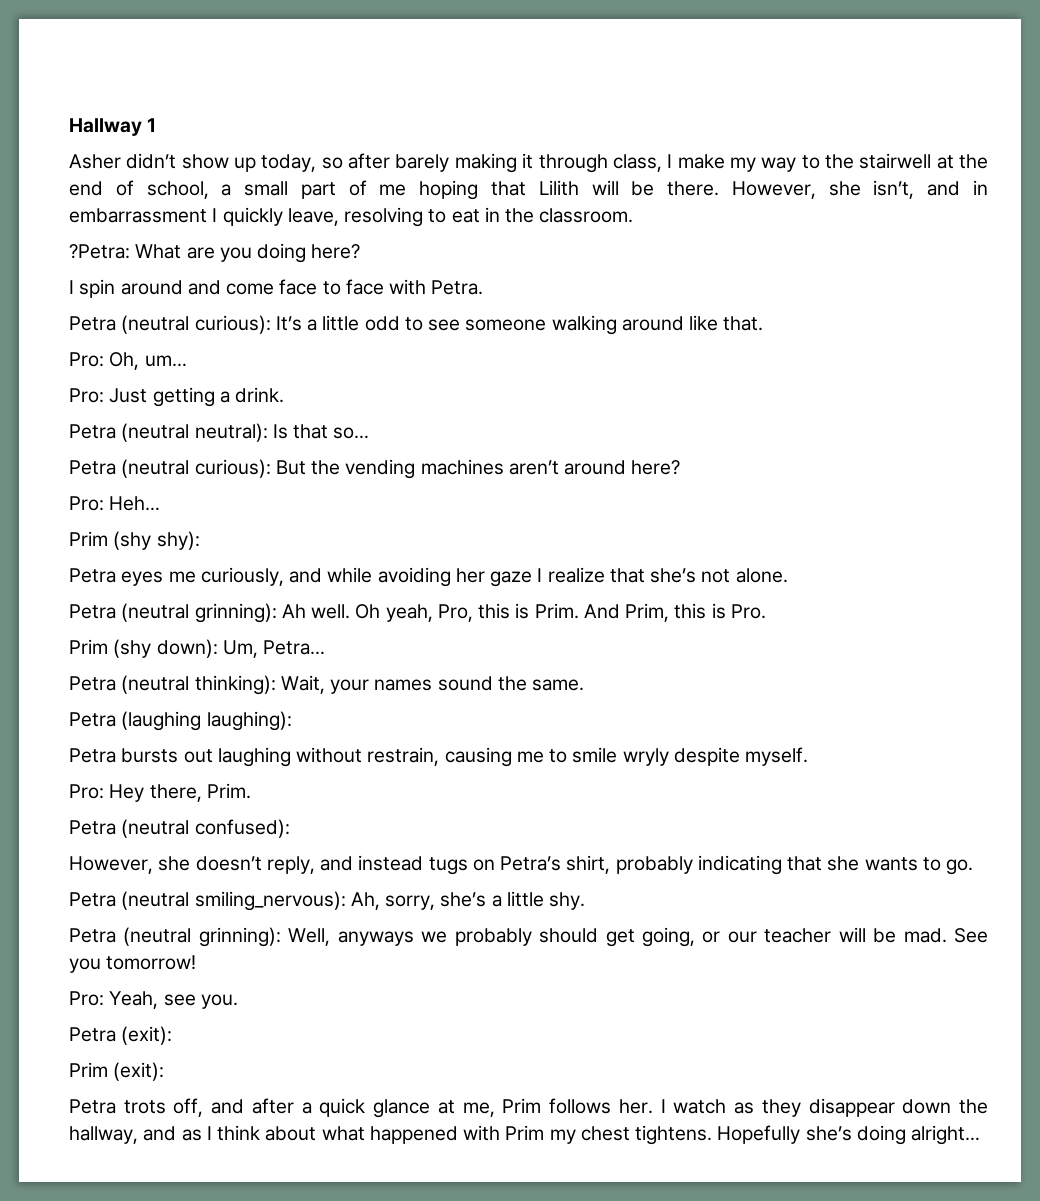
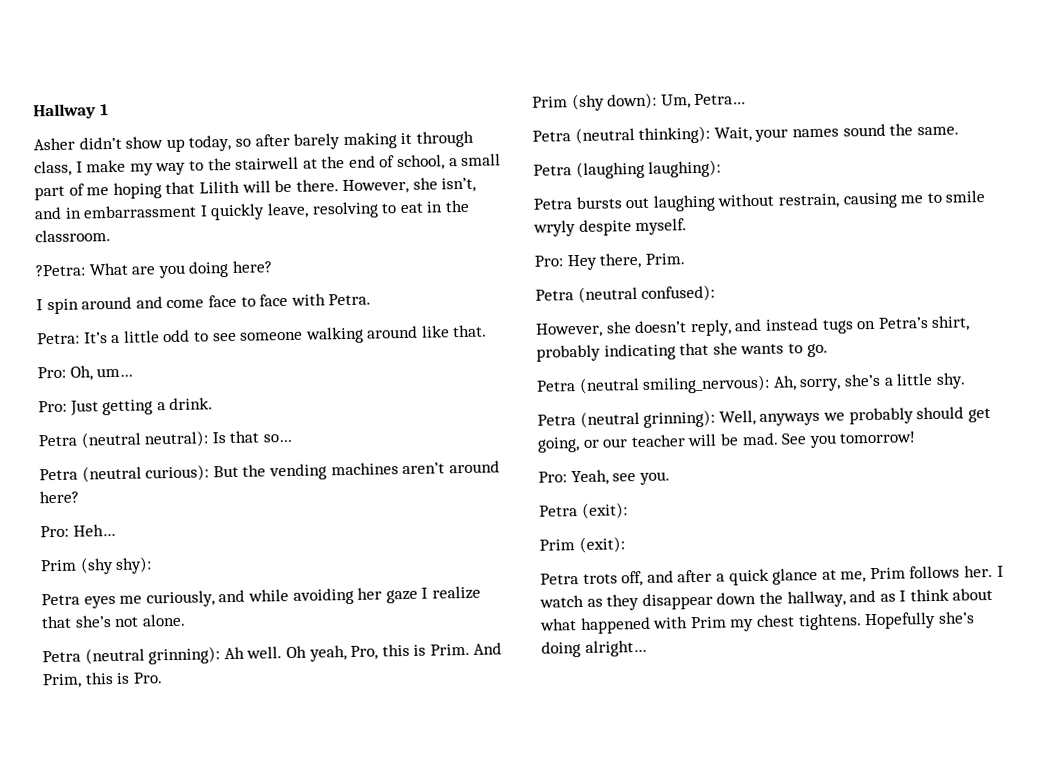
[69,315,271,334] Petra (neutral curious): -> [37,332,80,345] Petra:

